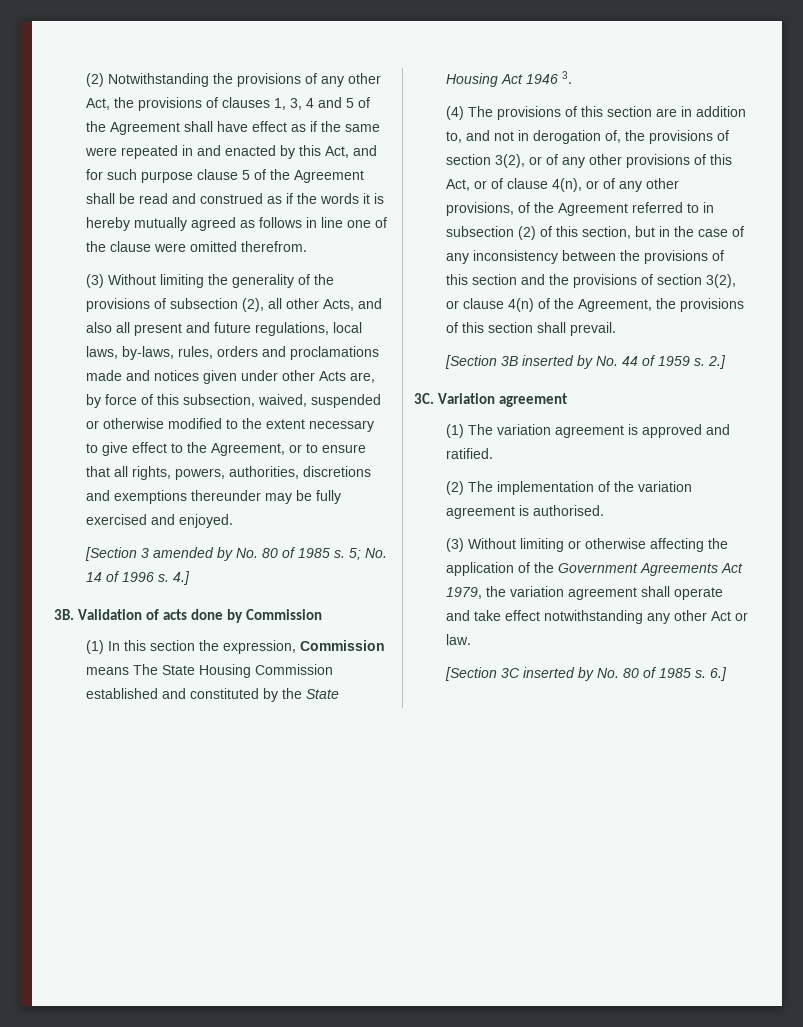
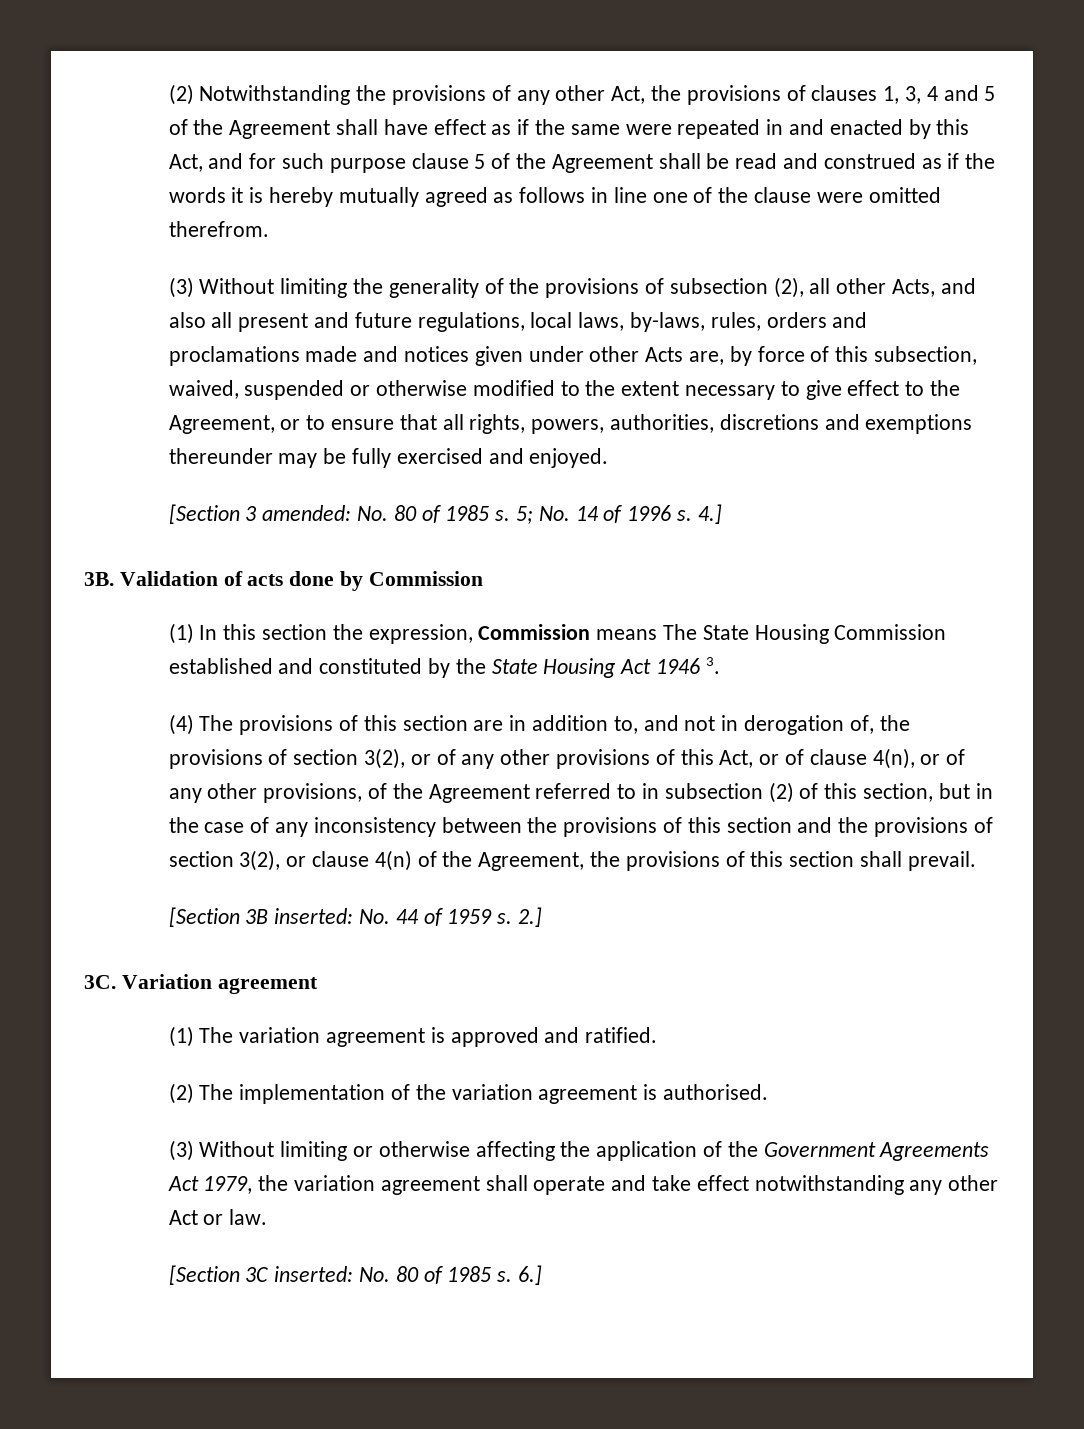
[153,547,234,561] amended by -> [262,505,352,521] amended:
[522,355,594,369] inserted by -> [274,908,354,924] inserted:
[523,667,595,681] inserted by -> [274,1266,354,1282] inserted:

